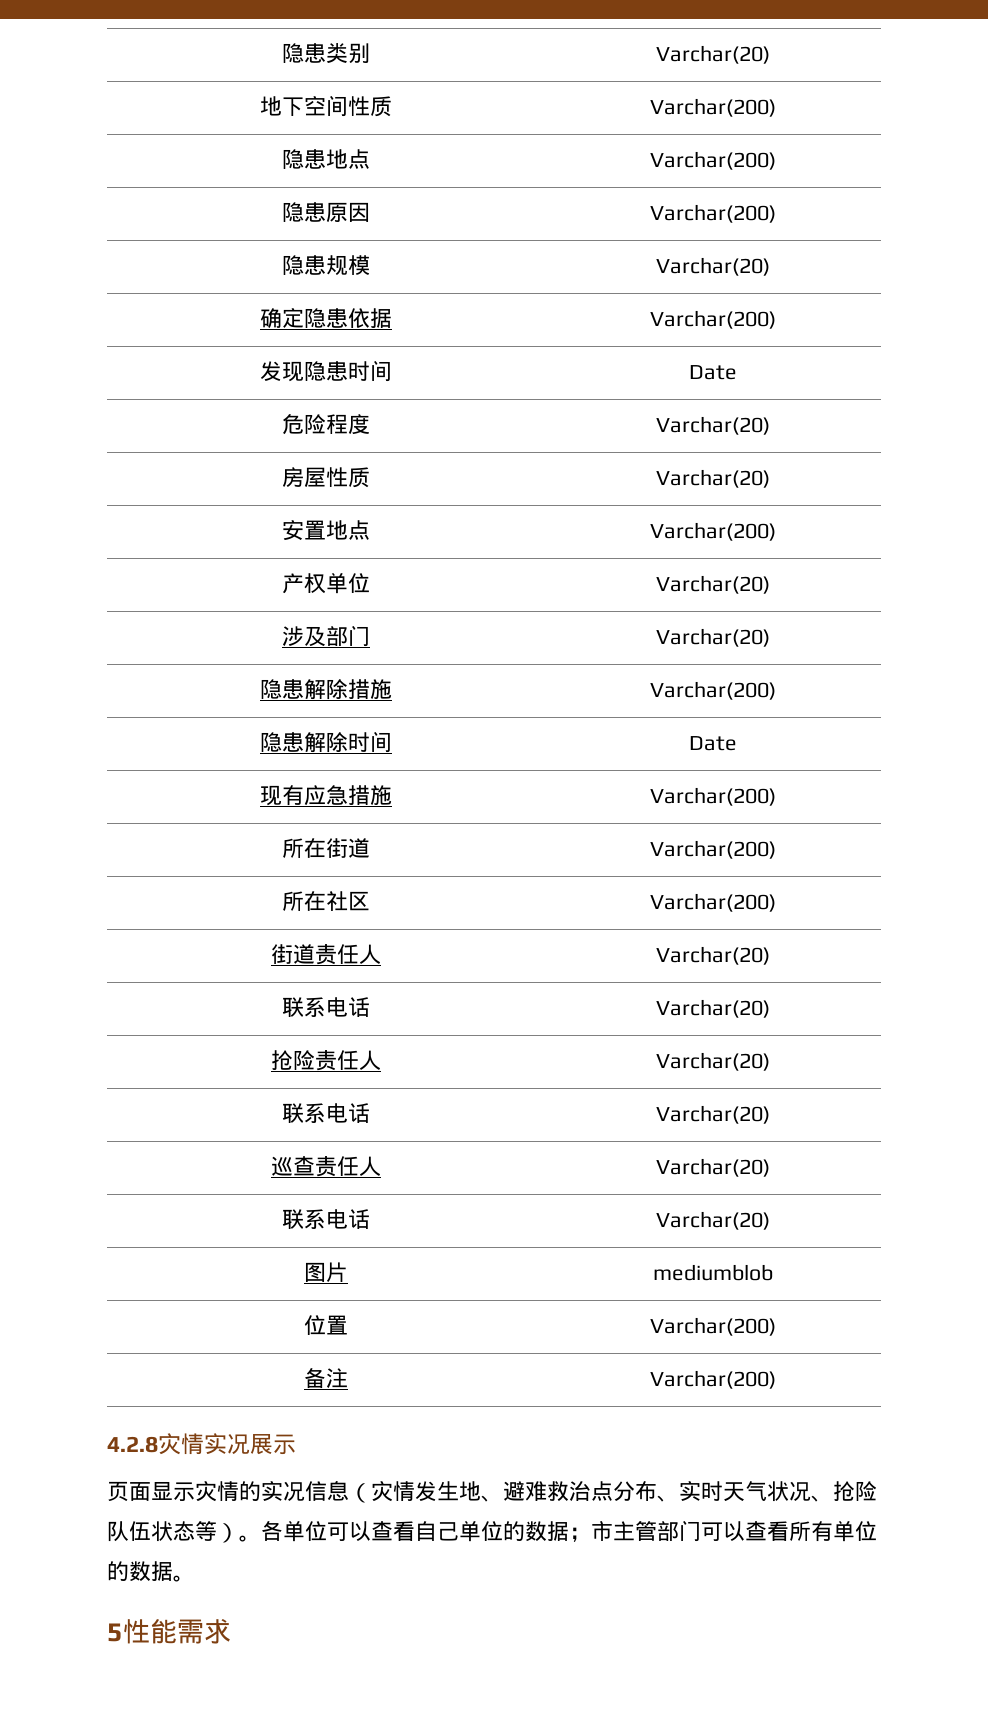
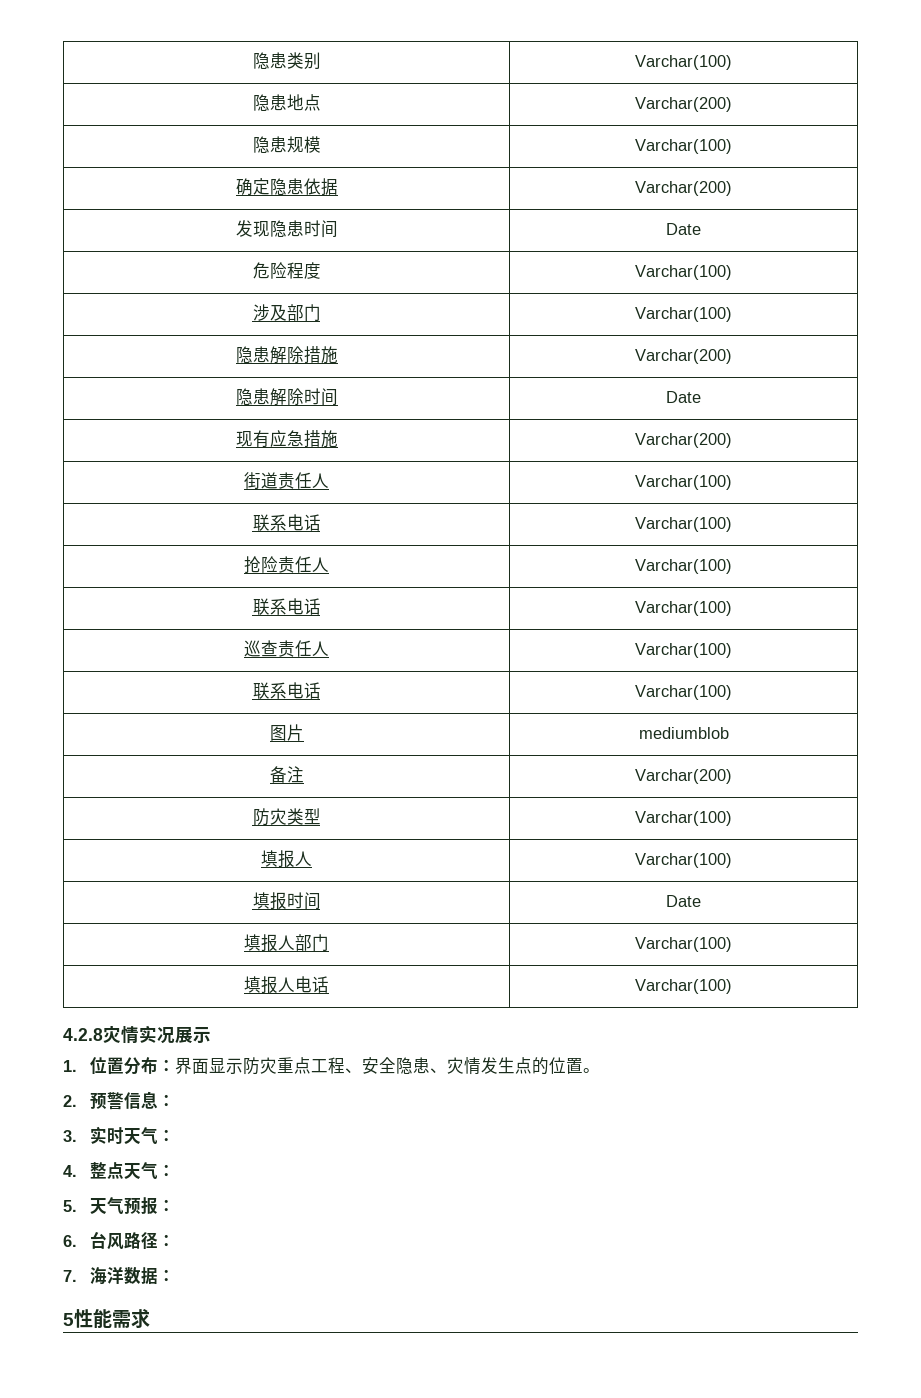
[655,45,770,64] [260,95,392,117] [649,98,776,117] Varchar(20) // 地下空间性质 | Varchar(200) -> [635,55,732,70] Varchar(100)
[282,202,370,223] [649,204,776,223] // 隐患原因 | Varchar(200) -> (732, 104) none
[655,257,770,276] Varchar(20) -> [635,139,732,154] Varchar(100)
[655,416,770,435] [282,467,370,488] [655,469,770,488] [282,520,370,541] [649,522,776,541] [282,573,370,594] [655,575,770,594] Varchar(20) // 房屋性质 | Varchar(20) // 安置地点 | Varchar(200) // 产权单位 | Varchar(20) -> [635,265,732,280] Varchar(100)
[655,628,770,647] Varchar(20) -> [635,307,732,322] Varchar(100)
[282,838,370,858] [649,840,776,859] [282,891,370,911] [649,893,776,912] // 所在街道 | Varchar(200) // 所在社区 | Varchar(200) -> (732, 440) none
[655,946,770,965] [282,997,370,1017] [655,999,770,1018] Varchar(20) // 联系电话 | Varchar(20) -> [635,475,732,490] [252,514,321,531] [635,517,732,532] Varchar(100) // 联系电话 | Varchar(100)
[655,1052,770,1071] [282,1103,370,1123] [655,1105,770,1124] Varchar(20) // 联系电话 | Varchar(20) -> [635,559,732,574] [252,598,321,615] [635,601,732,616] Varchar(100) // 联系电话 | Varchar(100)
[655,1158,770,1177] [282,1209,370,1229] [655,1211,770,1230] Varchar(20) // 联系电话 | Varchar(20) -> [635,643,732,658] [252,682,321,699] [635,685,732,700] Varchar(100) // 联系电话 | Varchar(100)
[304,1315,348,1335] [649,1317,776,1336] // 位置 | Varchar(200) -> (729, 733) none
[107,1433,296,1455] [107,1480,877,1503] [107,1520,877,1543] [107,1561,195,1582] // 4.2.8灾情实况展示 // 页面显示灾情的实况信息（灾情发生地、避难救治点分布、实时天气状况、抢险队伍状态等）。各单位可以查看自己单位的数据；市主管部门可以查看所有单位的数据。 -> [252,808,321,826] [635,811,732,826] [261,850,312,868] [635,853,732,868] [252,892,321,910] [666,895,701,907] [244,934,329,952] [635,937,732,952] [244,976,329,994] [635,979,732,994] [63,1025,211,1044] [63,1057,601,1075] [63,1091,176,1110] [63,1126,176,1144] [63,1162,176,1179] [63,1197,176,1214] [63,1231,176,1250] [63,1267,176,1285] // 防灾类型 | Varchar(100) // 填报人 | Varchar(100) // 填报时间 | Date // 填报人部门 | Varchar(100) // 填报人电话 | Varchar(100) // 4.2.8灾情实况展示 // 1.位置分布：界面显示防灾重点工程、安全隐患、灾情发生点的位置。 // 2.预警信息： // 3.实时天气： // 4.整点天气： // 5.天气预报： // 6.台风路径： // 7.海洋数据：

